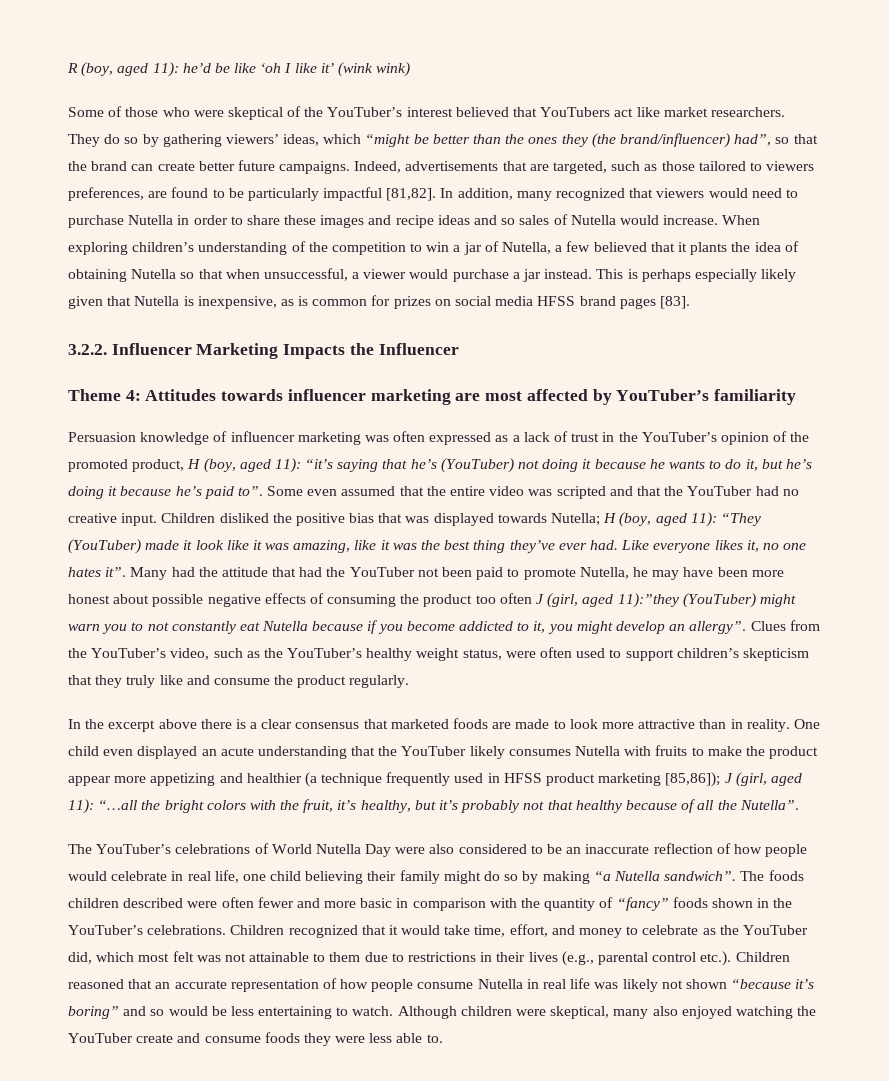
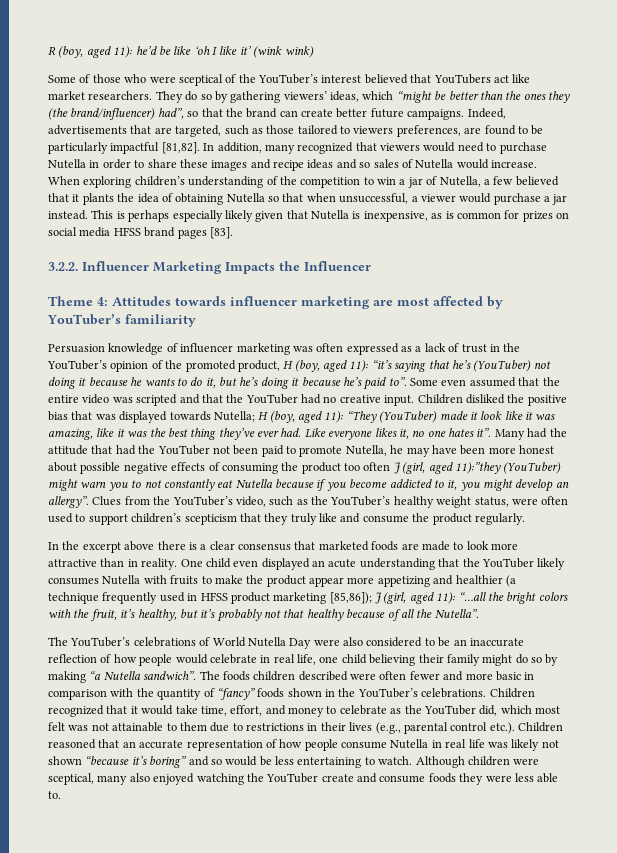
[227,107,283,120] skeptical -> [178,74,223,86] sceptical
[742,648,809,661] skepticism -> [184,514,237,525] scepticism
[550,1006,610,1019] skeptical, -> [48,773,94,785] sceptical,

